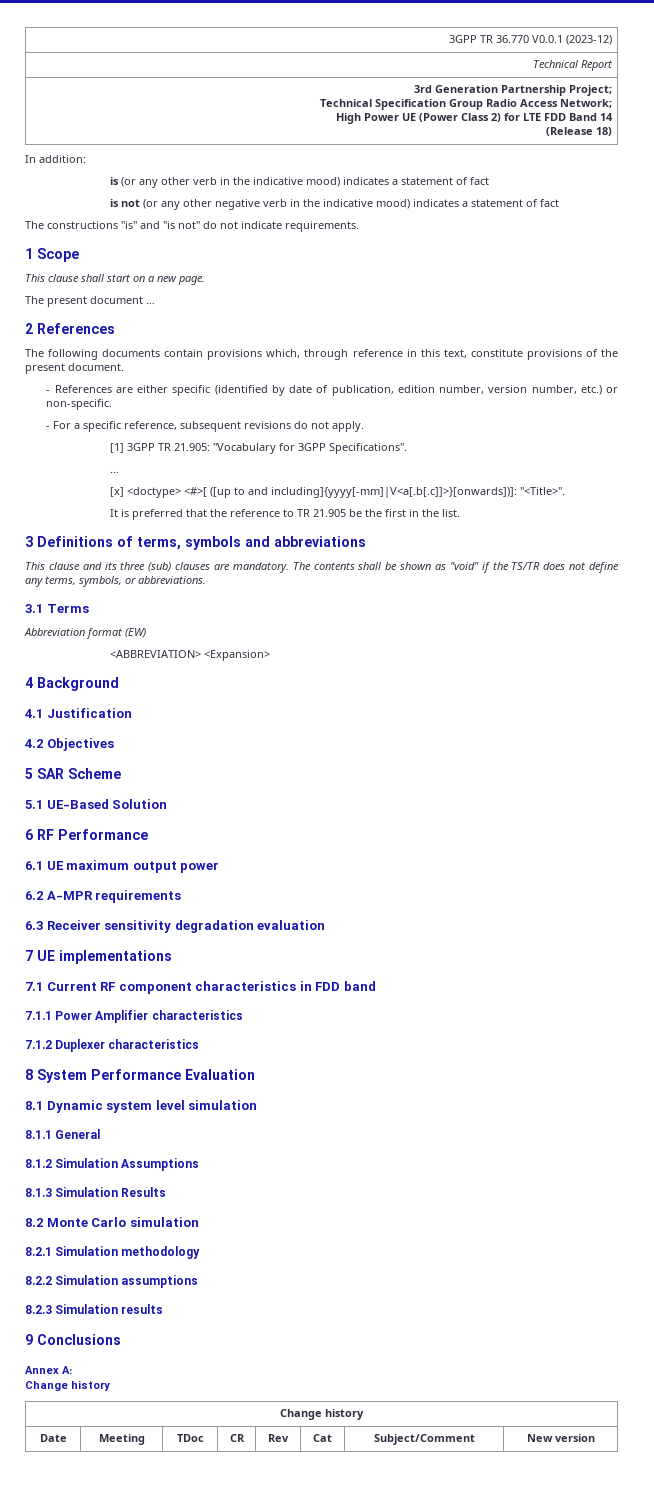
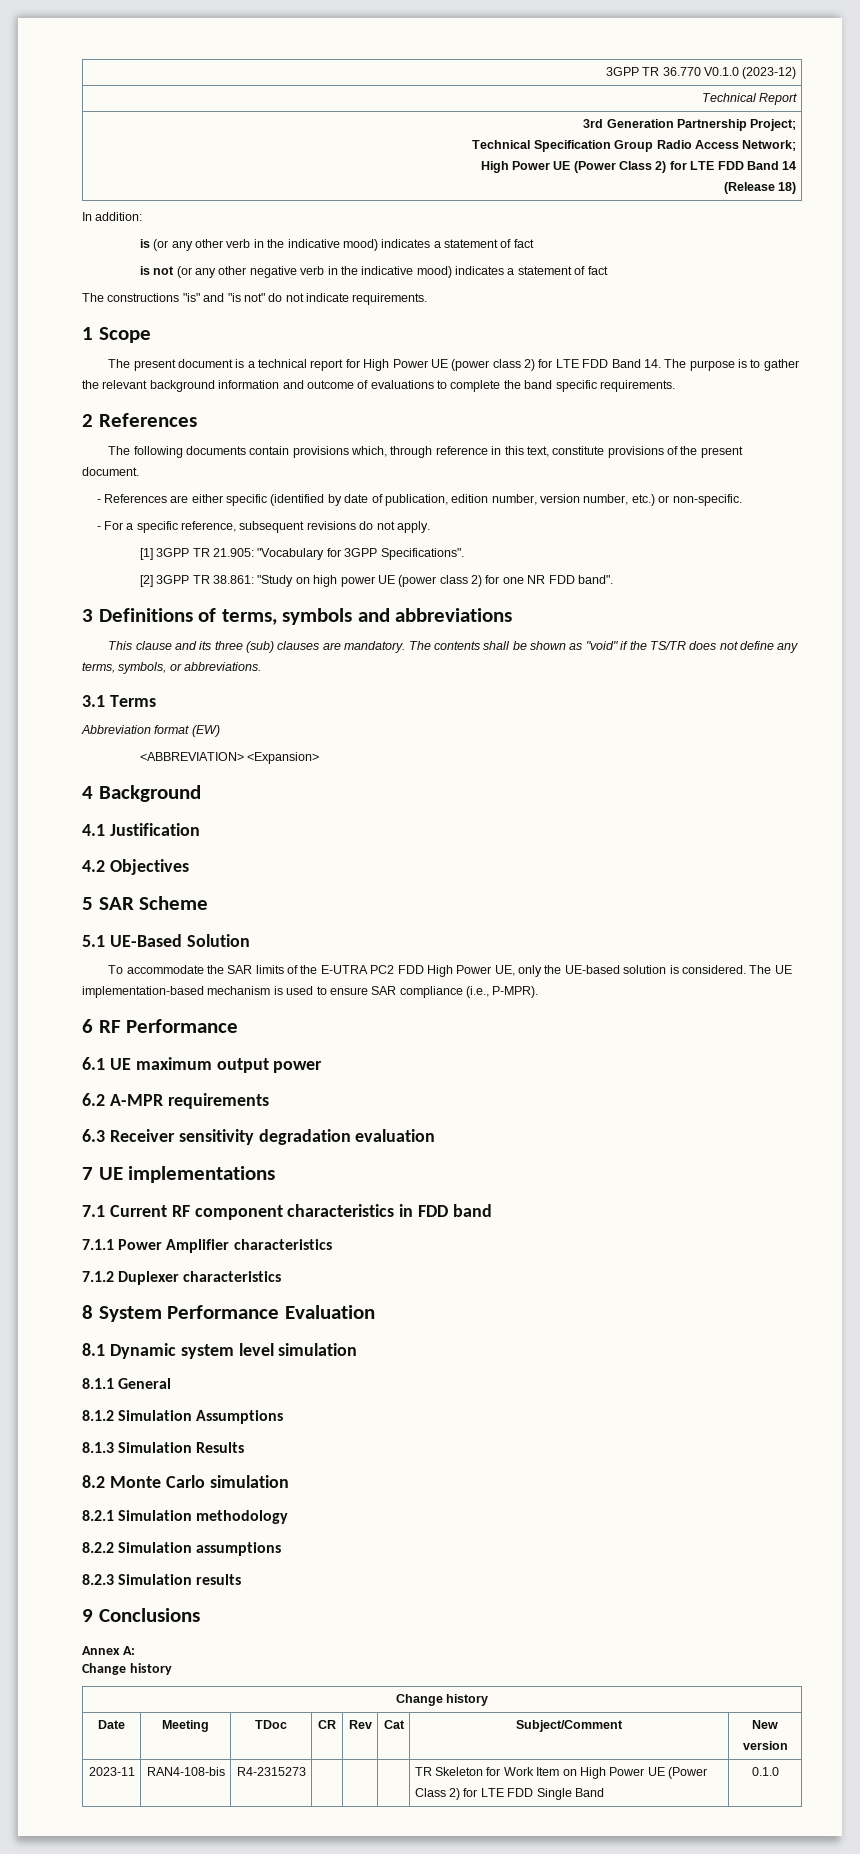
[532,35,564,43] V0.0.1 -> [703,67,739,76] V0.1.0
[25,274,205,285] [25,296,155,307] This clause shall start on a new page. // The present document … -> [108,359,799,371] [82,380,675,392] The present document is a technical report for High Power UE (power class 2) for LTE FDD Band 14. The purpose is to gather the relevant background information and outcome of evaluations to complete the band specific requirements.
[110,471,120,473] [110,487,566,498] [110,509,461,520] … // [x] <doctype> <#>[ ([up to and including]{yyyy[-mm]|V<a[.b[.c]]>}[onwards])]: "<Title>". // It is preferred that the reference to TR 21.905 be the first in the list. -> [139,575,613,587] [2] 3GPP TR 38.861: "Study on high power UE (power class 2) for one NR FDD band".
(168, 804) none -> [108,965,792,977] [82,986,539,998] // To accommodate the SAR limits of the E-UTRA PC2 FDD High Power UE, only the UE-based solution is considered. The UE implementation-based mechanism is used to ensure SAR compliance (i.e., P-MPR).
(595, 1438) none -> [88,1767,135,1776] [146,1767,225,1776] [236,1767,306,1776] [414,1767,708,1779] [414,1788,604,1800] [751,1767,779,1776] // 2023-11 | RAN4-108-bis | R4-2315273 | | | | TR Skeleton for Work Item on High Power UE (Power Class 2) for LTE FDD Single Band | 0.1.0

